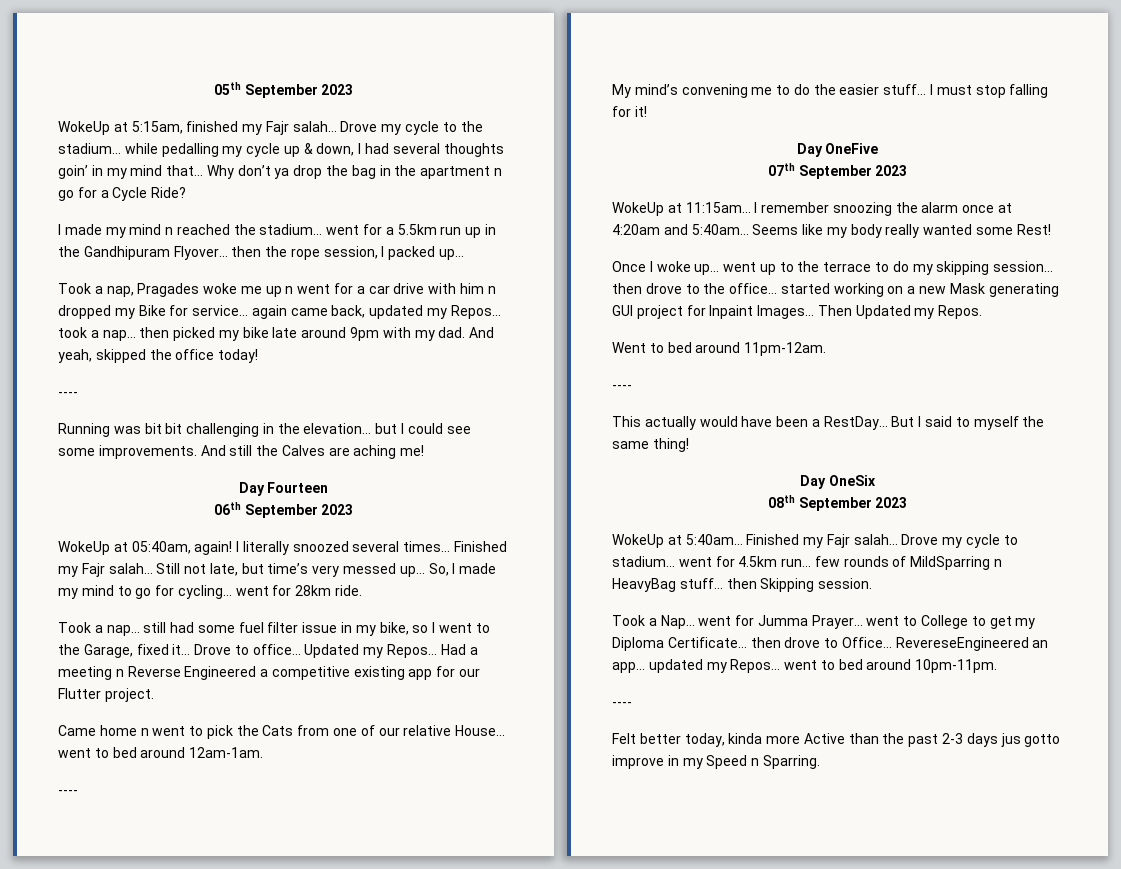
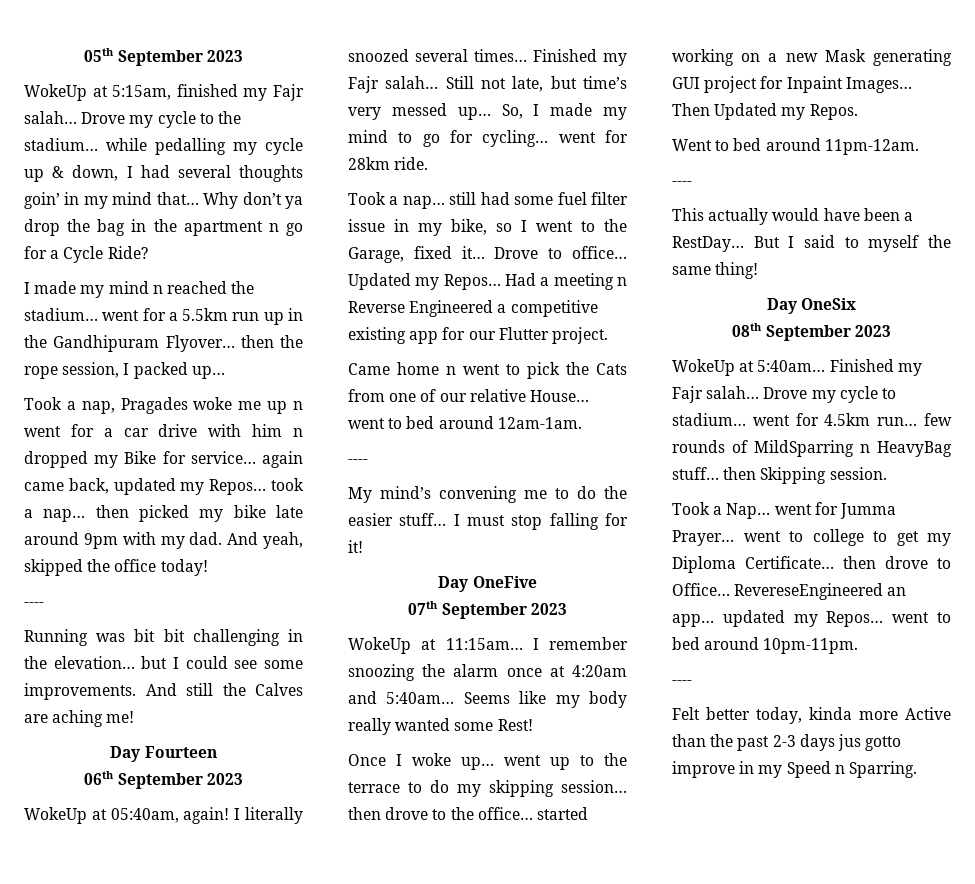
[921,615,969,629] College -> [812,529,864,546] college

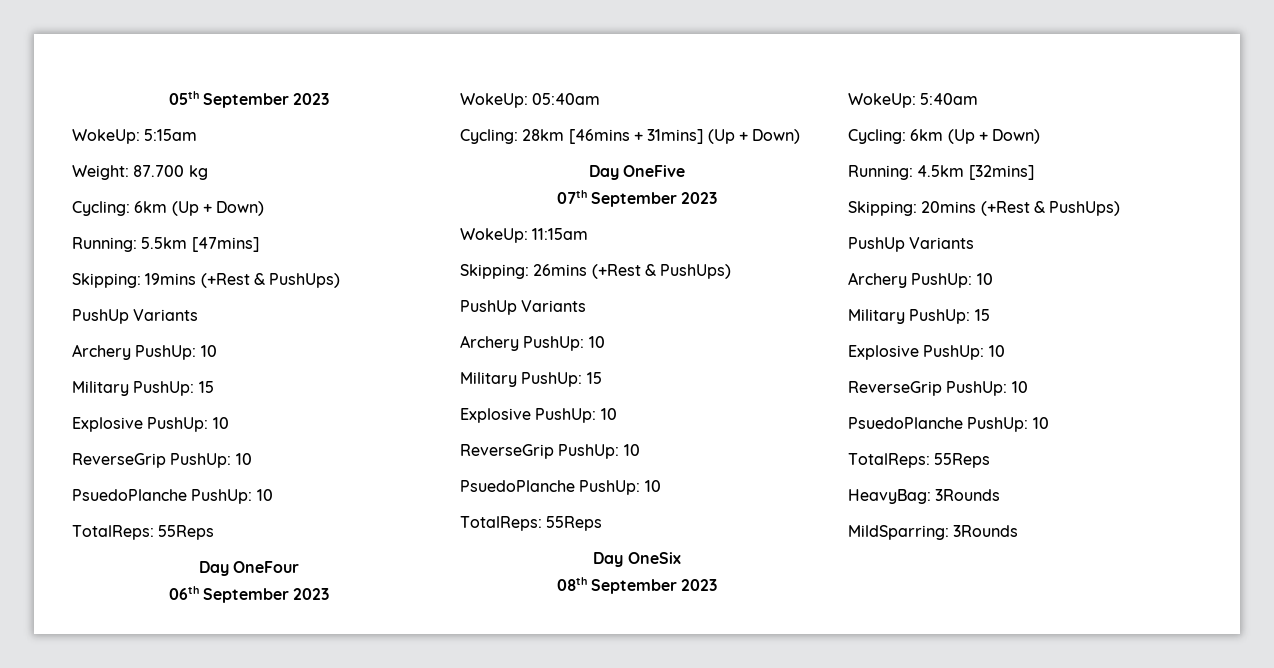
[24,84,304,101] [24,111,241,128] [24,138,303,155] [24,165,303,182] [24,192,303,209] [24,219,303,236] [24,246,148,263] [24,281,255,298] [24,308,303,325] [24,335,303,352] [24,362,225,379] [24,397,303,414] [24,424,303,437] [24,451,303,468] [24,478,304,495] [24,505,303,522] [24,532,303,549] [24,559,208,576] [24,602,44,607] [24,629,303,646] [24,656,303,669] [24,683,303,700] [24,710,135,727] [110,746,217,762] WokeUp at 5:15am, finished my Fajr salah… Drove my cycle to the stadium… while pedalling my cycle up & down, I had several thoughts goin’ in my mind that… Why don’t ya drop the bag in the apartment n go for a Cycle Ride? // I made my mind n reached the stadium… went for a 5.5km run up in the Gandhipuram Flyover… then the rope session, I packed up… // Took a nap, Pragades woke me up n went for a car drive with him n dropped my Bike for service… again came back, updated my Repos… took a nap… then picked my bike late around 9pm with my dad. And yeah, skipped the office today! // ---- // Running was bit bit challenging in the elevation… but I could see some improvements. And still the Calves are aching me! // Day Fourteen -> [72,129,198,144] [72,165,208,180] [72,201,265,216] [72,237,259,252] [72,273,341,288] [72,309,199,324] [72,344,217,360] [72,381,214,396] [72,417,229,432] [72,453,252,468] [72,489,273,504] [72,525,215,540] [198,561,300,576] WokeUp: 5:15am // Weight: 87.700 kg // Cycling: 6km (Up + Down) // Running: 5.5km [47mins] // Skipping: 19mins (+Rest & PushUps) // PushUp Variants // Archery PushUp: 10 // Military PushUp: 15 // Explosive PushUp: 10 // ReverseGrip PushUp: 10 // PsuedoPlanche PushUp: 10 // TotalReps: 55Reps // Day OneFour
[24,807,303,824] [348,49,627,66] [348,76,627,93] [348,103,627,120] [348,130,628,147] [348,157,429,170] [348,192,628,209] [348,219,627,236] [348,246,627,263] [348,273,627,290] [348,300,598,317] [348,327,608,344] [348,362,627,379] [348,389,589,402] [348,416,582,429] [348,459,368,464] [348,486,627,503] [348,513,628,530] [348,540,363,553] WokeUp at 05:40am, again! I literally snoozed several times… Finished my Fajr salah… Still not late, but time’s very messed up… So, I made my mind to go for cycling… went for 28km ride. // Took a nap… still had some fuel filter issue in my bike, so I went to the Garage, fixed it… Drove to office… Updated my Repos… Had a meeting n Reverse Engineered a competitive existing app for our Flutter project. // Came home n went to pick the Cats from one of our relative House… went to bed around 12am-1am. // ---- // My mind’s convening me to do the easier stuff… I must stop falling for it! -> [460,93,601,108] [460,129,801,144] WokeUp: 05:40am // Cycling: 28km [46mins + 31mins] (Up + Down)
[348,637,628,654] [348,664,627,681] [348,691,627,708] [348,718,533,735] [348,753,627,770] [348,780,627,797] [348,807,588,820] [672,49,952,66] [672,76,912,93] [672,103,858,120] [672,138,919,155] [672,181,692,186] [672,208,913,225] [672,235,951,252] [672,262,759,279] WokeUp at 11:15am… I remember snoozing the alarm once at 4:20am and 5:40am… Seems like my body really wanted some Rest! // Once I woke up… went up to the terrace to do my skipping session… then drove to the office… started working on a new Mask generating GUI project for Inpaint Images… Then Updated my Repos. // Went to bed around 11pm-12am. // ---- // This actually would have been a RestDay… But I said to myself the same thing! -> [460,228,589,243] [460,264,732,279] [460,300,587,315] [460,335,605,351] [460,372,602,387] [460,408,617,423] [460,444,640,459] [460,480,661,495] [460,516,603,531] WokeUp: 11:15am // Skipping: 26mins (+Rest & PushUps) // PushUp Variants // Archery PushUp: 10 // Military PushUp: 15 // Explosive PushUp: 10 // ReverseGrip PushUp: 10 // PsuedoPlanche PushUp: 10 // TotalReps: 55Reps
[672,359,922,376] [672,386,896,403] [672,413,952,426] [672,440,952,457] [672,467,887,484] [672,502,896,519] [672,529,951,546] [672,556,951,573] [672,583,907,600] [672,610,951,627] [672,637,859,654] [672,680,692,685] [672,707,951,724] [672,734,902,751] [672,761,917,778] WokeUp at 5:40am… Finished my Fajr salah… Drove my cycle to stadium… went for 4.5km run… few rounds of MildSparring n HeavyBag stuff… then Skipping session. // Took a Nap… went for Jumma Prayer… went to college to get my Diploma Certificate… then drove to Office… RevereseEngineered an app… updated my Repos… went to bed around 10pm-11pm. // ---- // Felt better today, kinda more Active than the past 2-3 days jus gotto improve in my Speed n Sparring. -> [848,93,979,108] [848,129,1041,144] [848,165,1034,180] [848,201,1121,216] [848,237,975,252] [848,272,993,288] [848,309,990,324] [848,345,1005,360] [848,381,1028,396] [848,417,1049,432] [848,453,991,468] [848,489,1001,504] [848,525,1019,540] WokeUp: 5:40am // Cycling: 6km (Up + Down) // Running: 4.5km [32mins] // Skipping: 20mins (+Rest & PushUps) // PushUp Variants // Archery PushUp: 10 // Military PushUp: 15 // Explosive PushUp: 10 // ReverseGrip PushUp: 10 // PsuedoPlanche PushUp: 10 // TotalReps: 55Reps // HeavyBag: 3Rounds // MildSparring: 3Rounds

